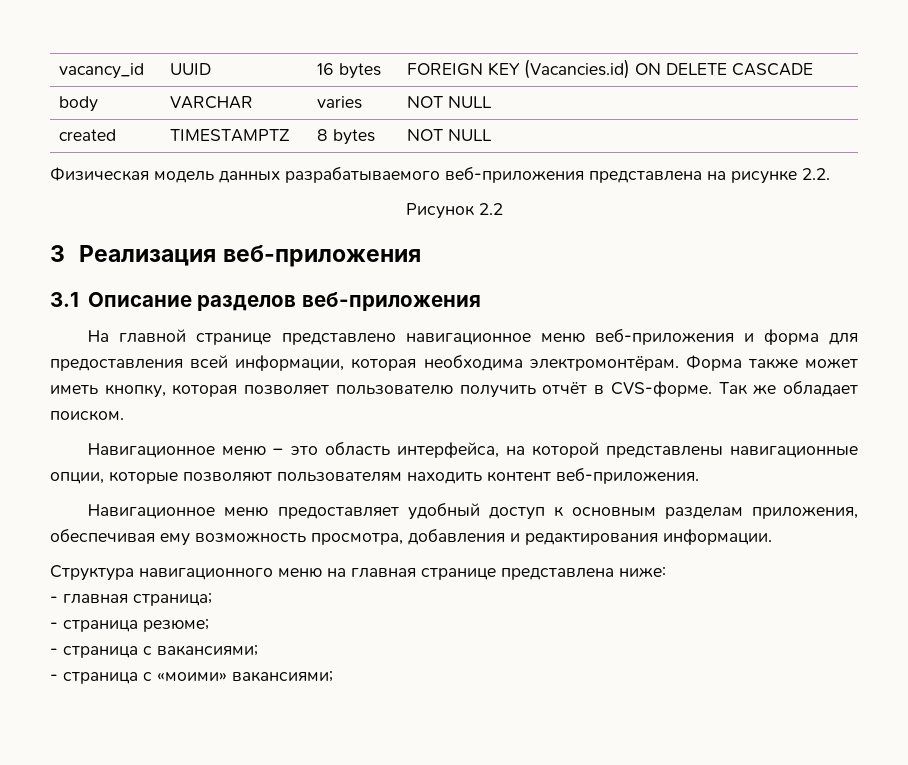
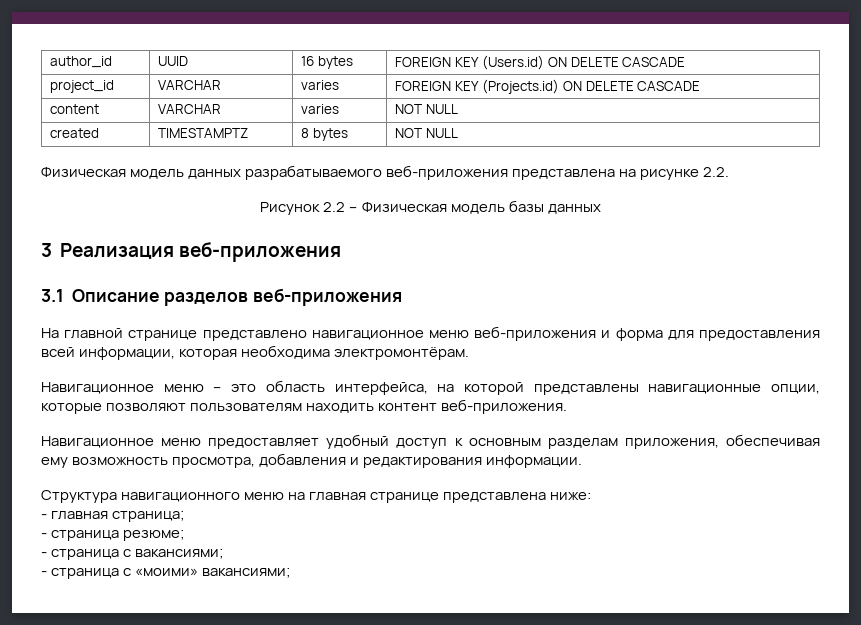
[59,63,145,79] vacancy_id -> [50,56,113,68] author_id
[524,59,814,79] [59,96,99,112] (Vacancies.id) ON DELETE CASCADE // body -> [482,55,686,70] [50,80,115,93] [158,80,222,90] [301,80,340,90] [395,79,701,94] [50,104,100,114] (Users.id) ON DELETE CASCADE // project_id | VARCHAR | varies | FOREIGN KEY (Projects.id) ON DELETE CASCADE // content
(503, 209) none -> [349,200,601,214] – Физическая модель базы данных
[685,355,858,371] [50,380,859,398] [50,410,124,421] Форма также может иметь кнопку, которая позволяет пользователю получить отчёт в CVS-форме. Так же обладает поиском. -> (470, 353) none

